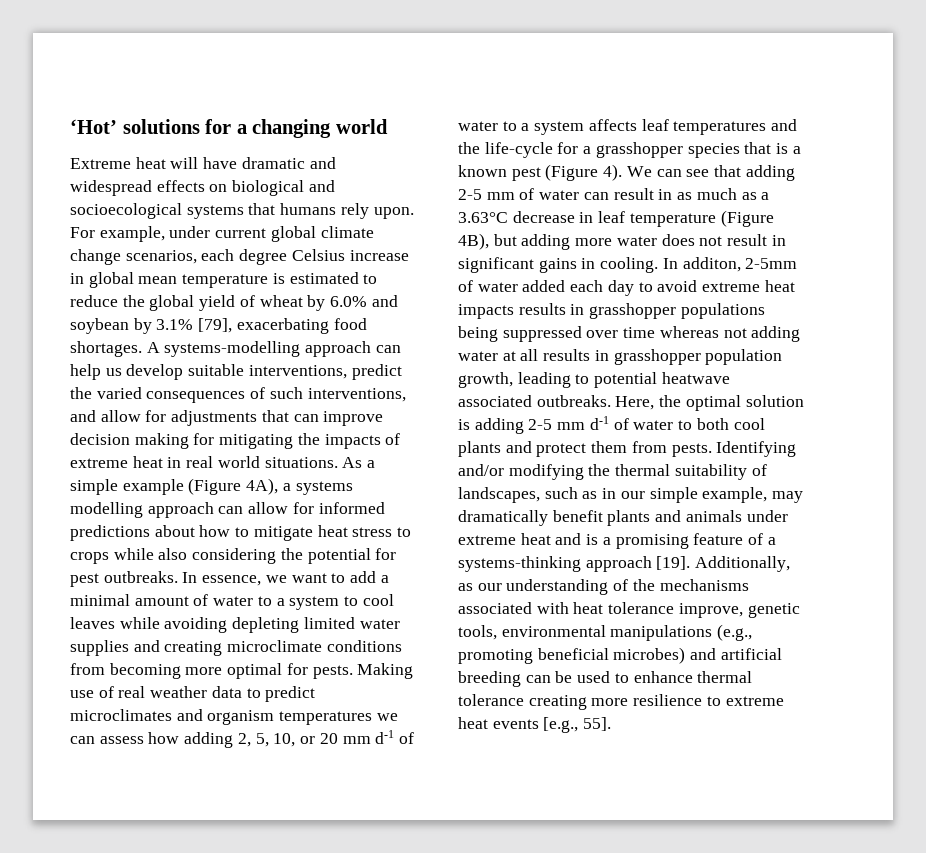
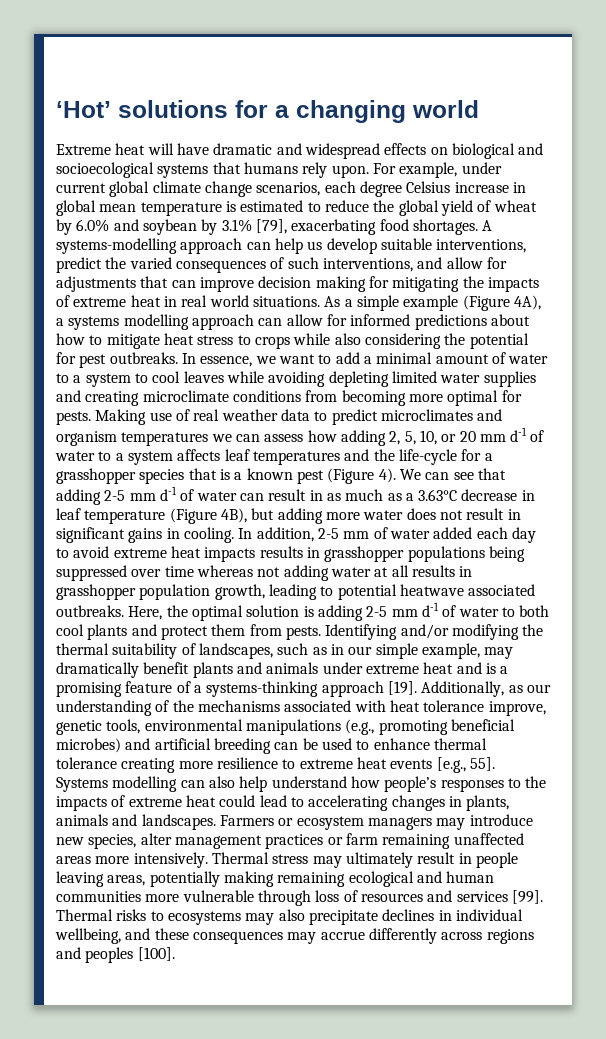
(515, 196) none -> [159,486,177,501] d-1
[682,257,798,272] additon, 2-5mm -> [256,527,370,542] addition, 2-5 mm
(612, 724) none -> [56,776,547,792] [56,795,510,811] [56,814,533,830] [56,833,524,849] [56,852,518,868] [56,871,495,887] [56,890,543,906] [56,909,523,925] [55,928,534,944] [56,947,175,963] Systems modelling can also help understand how people’s responses to the impacts of extreme heat could lead to accelerating changes in plants, animals and landscapes. Farmers or ecosystem managers may introduce new species, alter management practices or farm remaining unaffected areas more intensively. Thermal stress may ultimately result in people leaving areas, potentially making remaining ecological and human communities more vulnerable through loss of resources and services [99]. Thermal risks to ecosystems may also precipitate declines in individual wellbeing, and these consequences may accrue differently across regions and peoples [100].

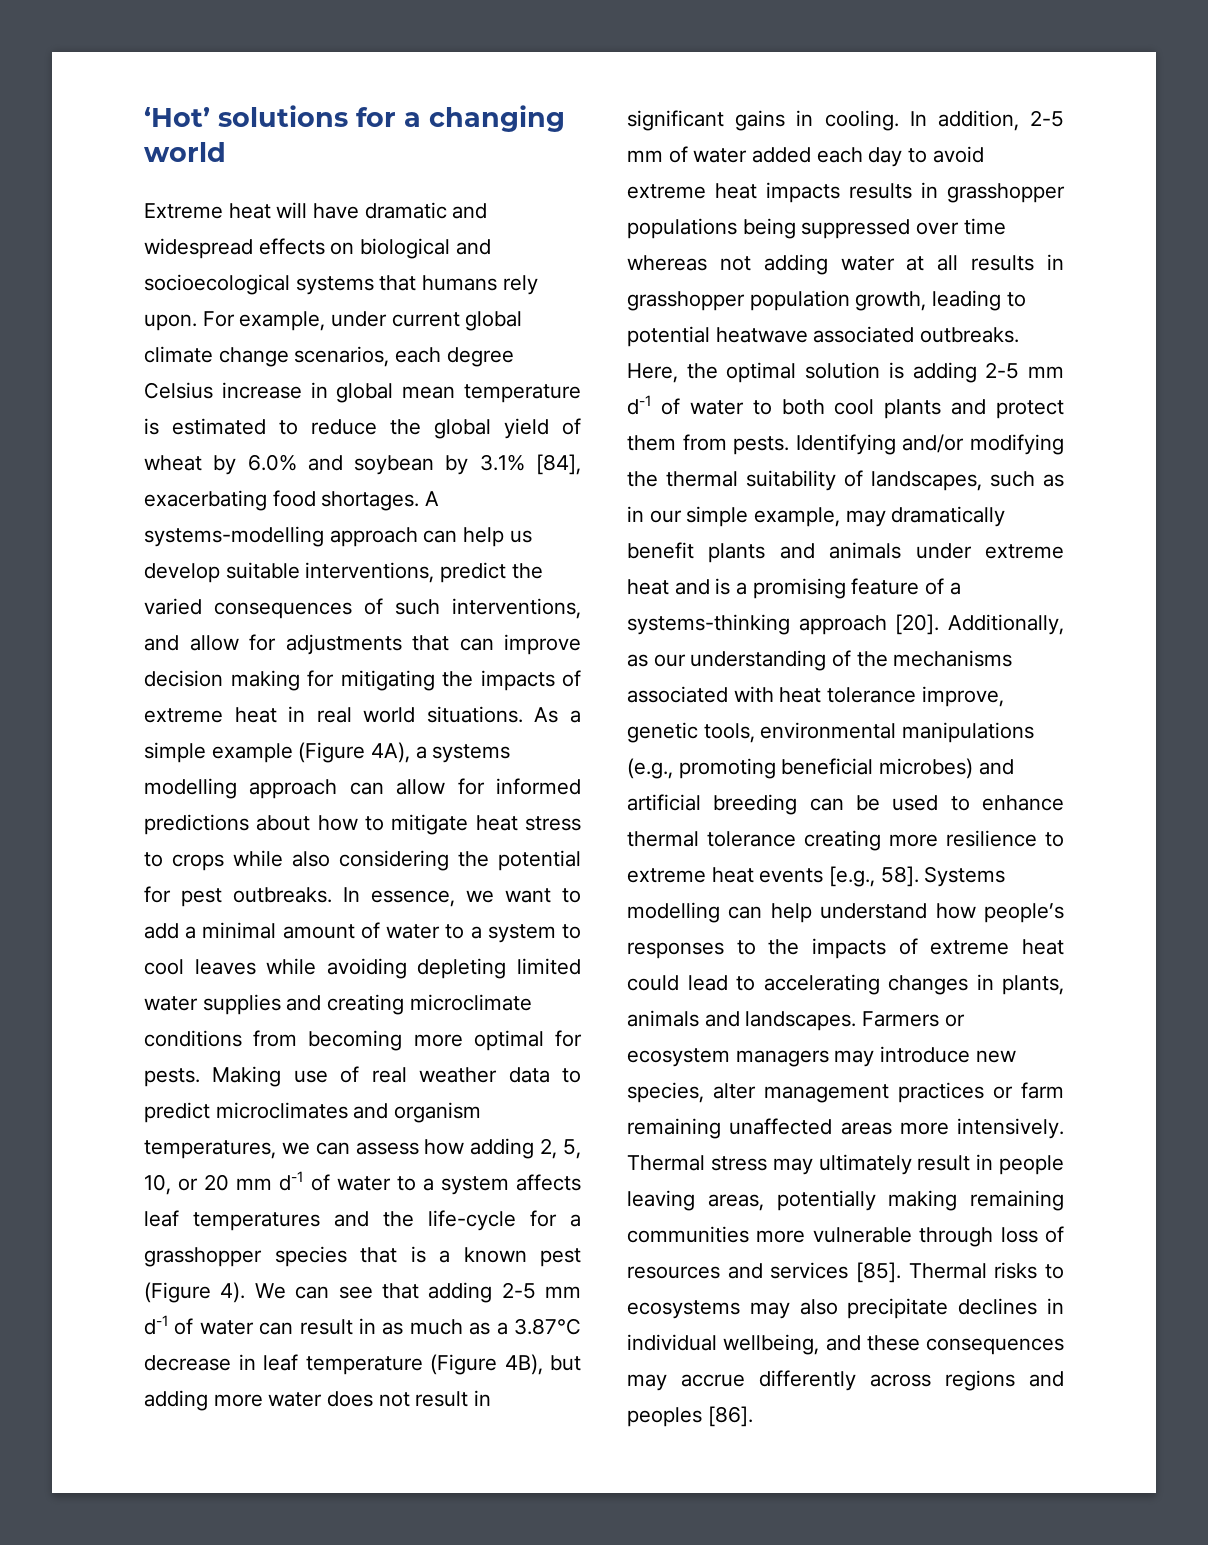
[255,219,287,234] [79], -> [536,454,581,475] [84],
[121,432,209,446] temperatures -> [144,1140,276,1159] temperatures,
[418,489,458,501] 3.63°C -> [513,1318,581,1335] 3.87°C
[387,681,417,695] [19]. -> [895,614,940,635] [20].
[469,757,495,771] 55]. -> [880,866,919,887] 58].
[208,776,235,788] also -> (763, 912) none
[348,871,495,887] ecological and human -> (1064, 1200) none
[511,890,543,904] [99]. -> [856,1262,901,1283] [85].
[137,947,175,961] [100]. -> [707,1406,753,1427] [86].

